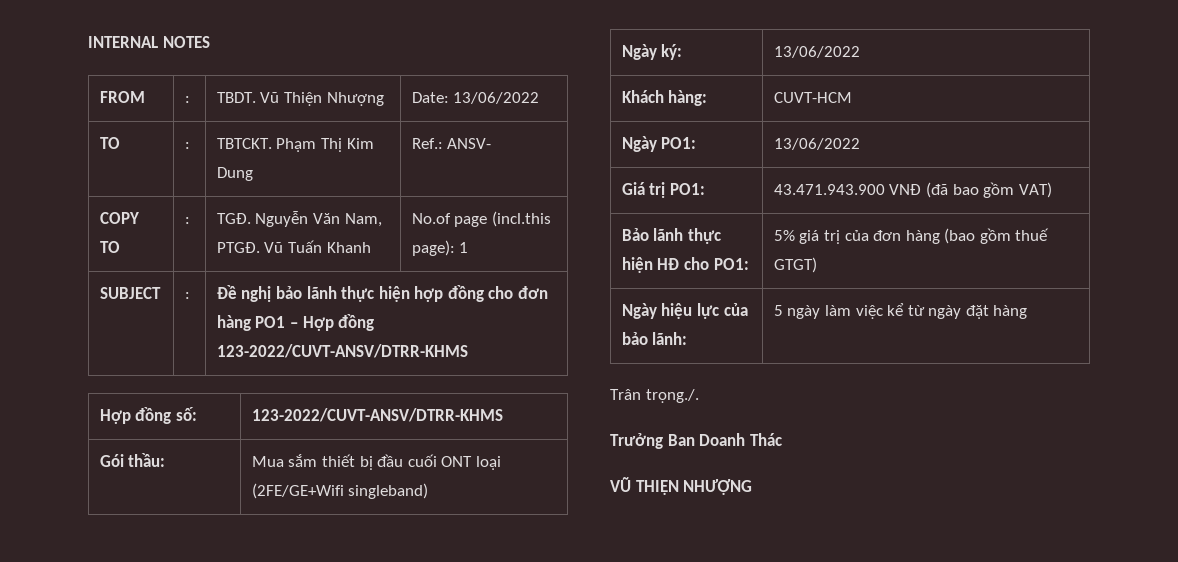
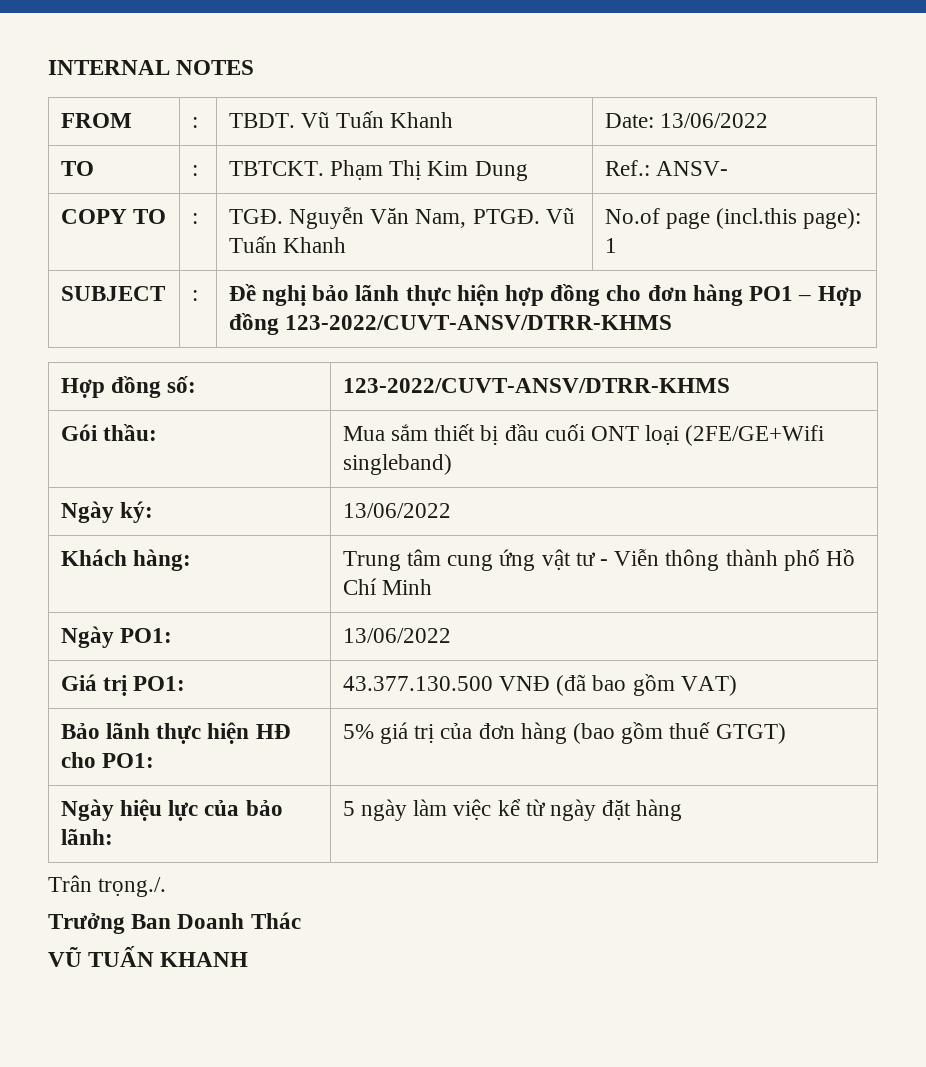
[283,92,384,106] Thiện Nhượng -> [336,111,454,128] Tuấn Khanh
[773,92,852,103] CUVT-HCM -> [342,549,856,571] [342,578,433,595] Trung tâm cung ứng vật tư - Viễn thông thành phố Hồ Chí Minh
[773,184,885,195] 43.471.943.900 -> [342,676,493,691] 43.377.130.500
[635,479,753,495] THIỆN NHƯỢNG -> [88,946,249,967] TUẤN KHANH

